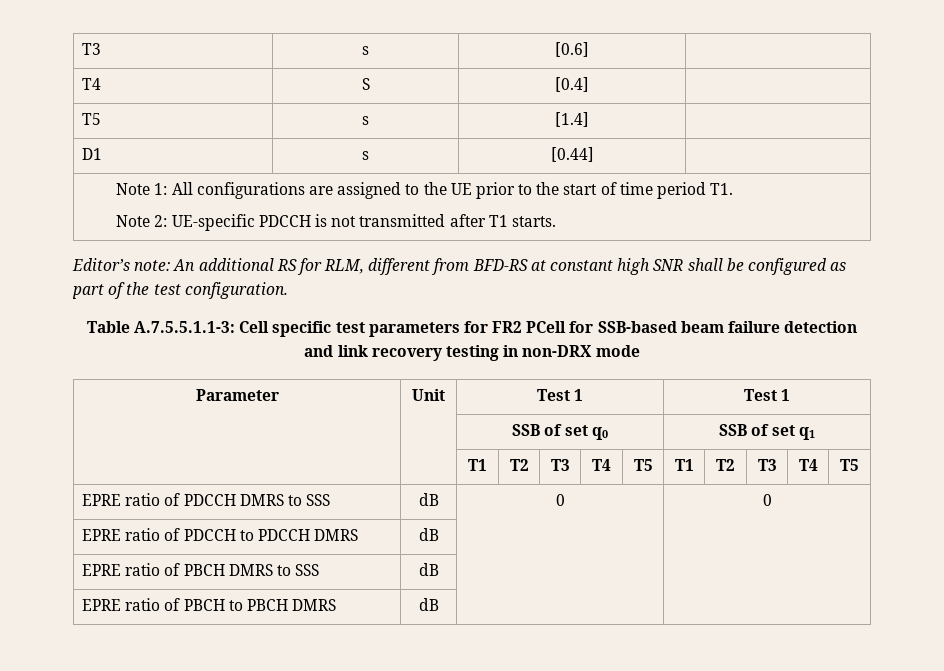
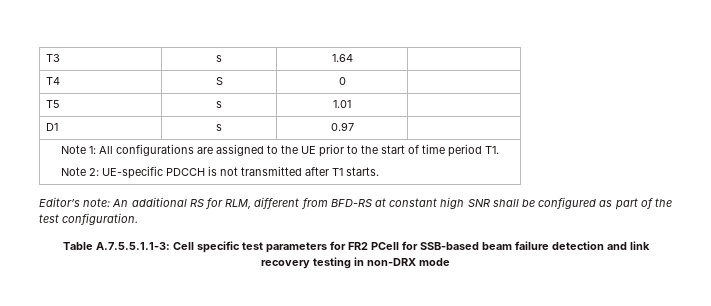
[555,42,589,57] [0.6] -> [331,54,353,62] 1.64
[555,77,589,92] [0.4] -> [338,77,346,85] 0
[555,112,589,127] [1.4] -> [333,100,351,108] 1.01
[550,147,594,162] [0.44] -> [330,122,354,131] 0.97
[195,389,279,401] [412,389,445,401] [536,389,584,401] [743,389,791,401] [512,424,608,440] [719,424,815,440] [468,459,487,471] [509,459,529,471] [550,459,570,471] [592,459,611,471] [633,459,653,471] [674,459,694,471] [716,459,735,471] [757,459,777,471] [798,459,818,471] [840,459,859,471] [82,493,331,506] [418,493,439,506] [555,494,565,506] [762,494,772,506] [82,528,359,541] [418,528,439,541] [82,563,320,576] [418,563,439,576] [82,598,337,611] [418,598,439,611] // Parameter | Unit | Test 1 | Test 1 // | | SSB of set q0 | SSB of set q1 // | | T1 | T2 | T3 | T4 | T5 | T1 | T2 | T3 | T4 | T5 // EPRE ratio of PDCCH DMRS to SSS | dB | 0 | 0 // EPRE ratio of PDCCH to PDCCH DMRS | dB | | // EPRE ratio of PBCH DMRS to SSS | dB | | // EPRE ratio of PBCH to PBCH DMRS | dB | | -> (450, 262) none

